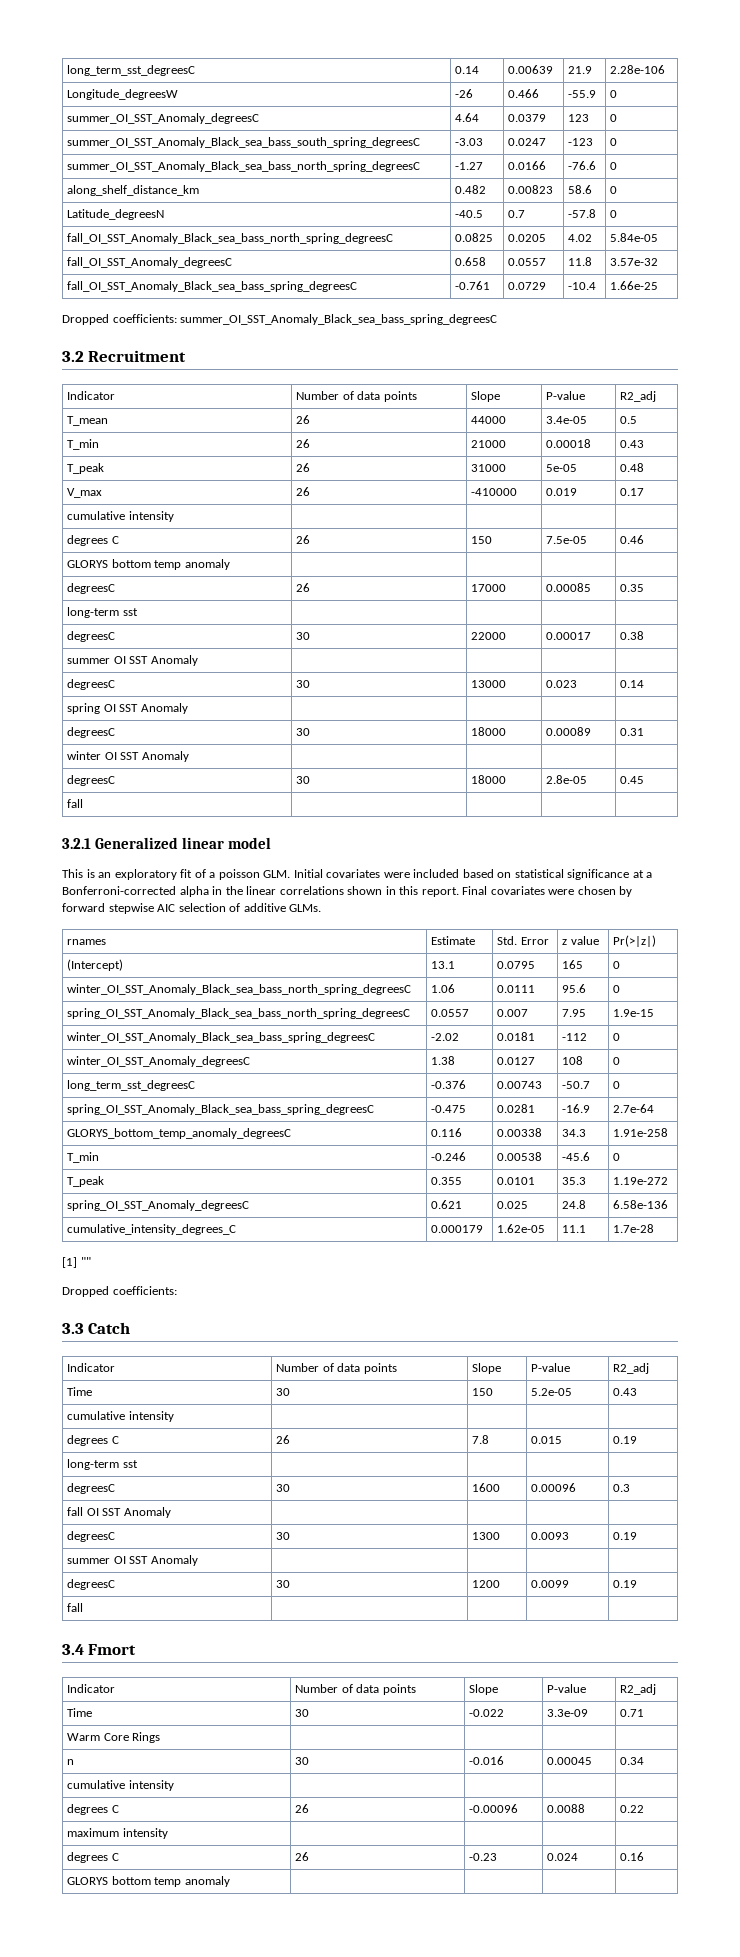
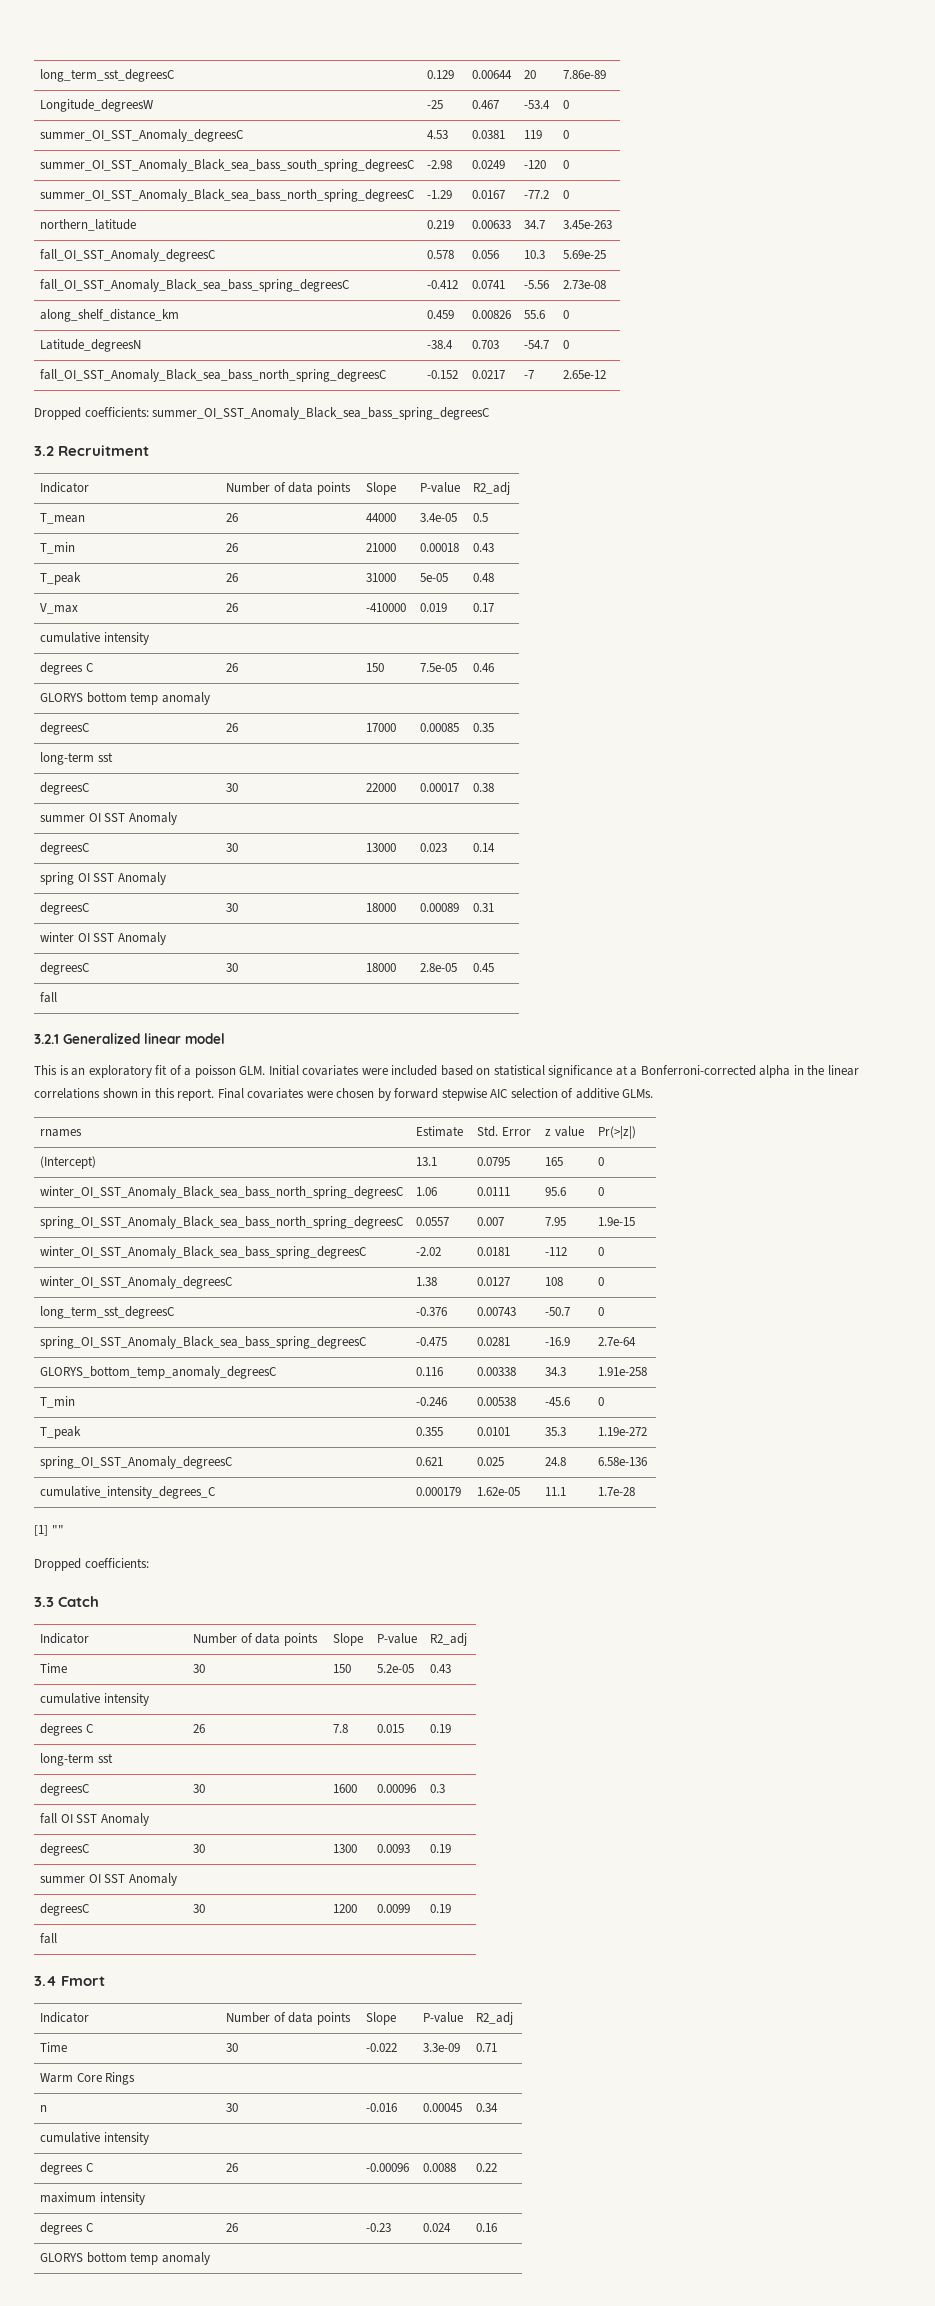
[67,65,196,76] [455,66,480,74] [508,65,554,74] [568,66,593,74] [610,65,666,74] [67,89,179,100] [455,89,474,98] [508,89,540,98] [568,90,597,98] long_term_sst_degreesC | 0.14 | 0.00639 | 21.9 | 2.28e-106 // Longitude_degreesW | -26 | 0.466 | -55.9 -> [40,69,175,82] [427,70,455,79] [472,70,513,79] [524,70,537,79] [563,70,607,79] [40,99,154,112] [427,100,444,109] [472,100,500,109] [524,100,551,109] long_term_sst_degreesC | 0.129 | 0.00644 | 20 | 7.86e-89 // Longitude_degreesW | -25 | 0.467 | -53.4
[455,113,480,122] [508,114,547,122] [568,114,590,122] 4.64 | 0.0379 | 123 -> [427,130,449,139] [472,130,506,139] [524,130,543,139] 4.53 | 0.0381 | 119
[455,138,484,146] [508,138,547,146] [568,138,594,146] -3.03 | 0.0247 | -123 -> [427,160,453,169] [472,160,506,169] [524,160,547,169] -2.98 | 0.0249 | -120
[455,162,484,170] [508,161,547,170] [568,161,597,170] [610,162,618,170] [67,185,200,196] [455,185,487,194] [508,185,554,194] [568,185,593,194] -1.27 | 0.0166 | -76.6 | 0 // along_shelf_distance_km | 0.482 | 0.00823 | 58.6 -> [427,190,453,199] [472,190,506,199] [524,190,550,199] [563,190,570,199] [40,219,137,231] [427,220,455,229] [472,220,512,229] [524,220,546,229] [563,220,613,229] [40,249,216,262] [427,250,455,259] [472,250,500,259] [524,250,546,259] [563,250,607,259] [40,279,350,292] [427,280,459,289] [472,280,506,289] [524,280,550,289] [563,280,607,289] [40,309,180,322] [427,310,455,319] [472,310,512,319] [524,310,546,319] -1.29 | 0.0167 | -77.2 | 0 // northern_latitude | 0.219 | 0.00633 | 34.7 | 3.45e-263 // fall_OI_SST_Anomaly_degreesC | 0.578 | 0.056 | 10.3 | 5.69e-25 // fall_OI_SST_Anomaly_Black_sea_bass_spring_degreesC | -0.412 | 0.0741 | -5.56 | 2.73e-08 // along_shelf_distance_km | 0.459 | 0.00826 | 55.6
[455,210,484,218] [508,210,526,218] [568,209,597,218] -40.5 | 0.7 | -57.8 -> [427,340,454,349] [472,340,500,349] [524,340,550,349] -38.4 | 0.703 | -54.7
[455,233,494,242] [508,234,547,242] [568,234,593,242] [610,233,659,242] [67,257,233,268] [455,257,487,266] [508,258,547,266] [568,257,593,266] [610,258,659,266] [67,281,358,292] [455,281,491,290] [508,282,547,290] [568,282,597,290] [610,281,659,290] 0.0825 | 0.0205 | 4.02 | 5.84e-05 // fall_OI_SST_Anomaly_degreesC | 0.658 | 0.0557 | 11.8 | 3.57e-32 // fall_OI_SST_Anomaly_Black_sea_bass_spring_degreesC | -0.761 | 0.0729 | -10.4 | 1.66e-25 -> [427,370,459,379] [472,370,506,379] [524,370,535,379] [563,370,607,379] -0.152 | 0.0217 | -7 | 2.65e-12

